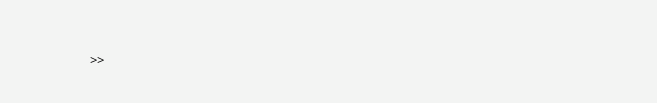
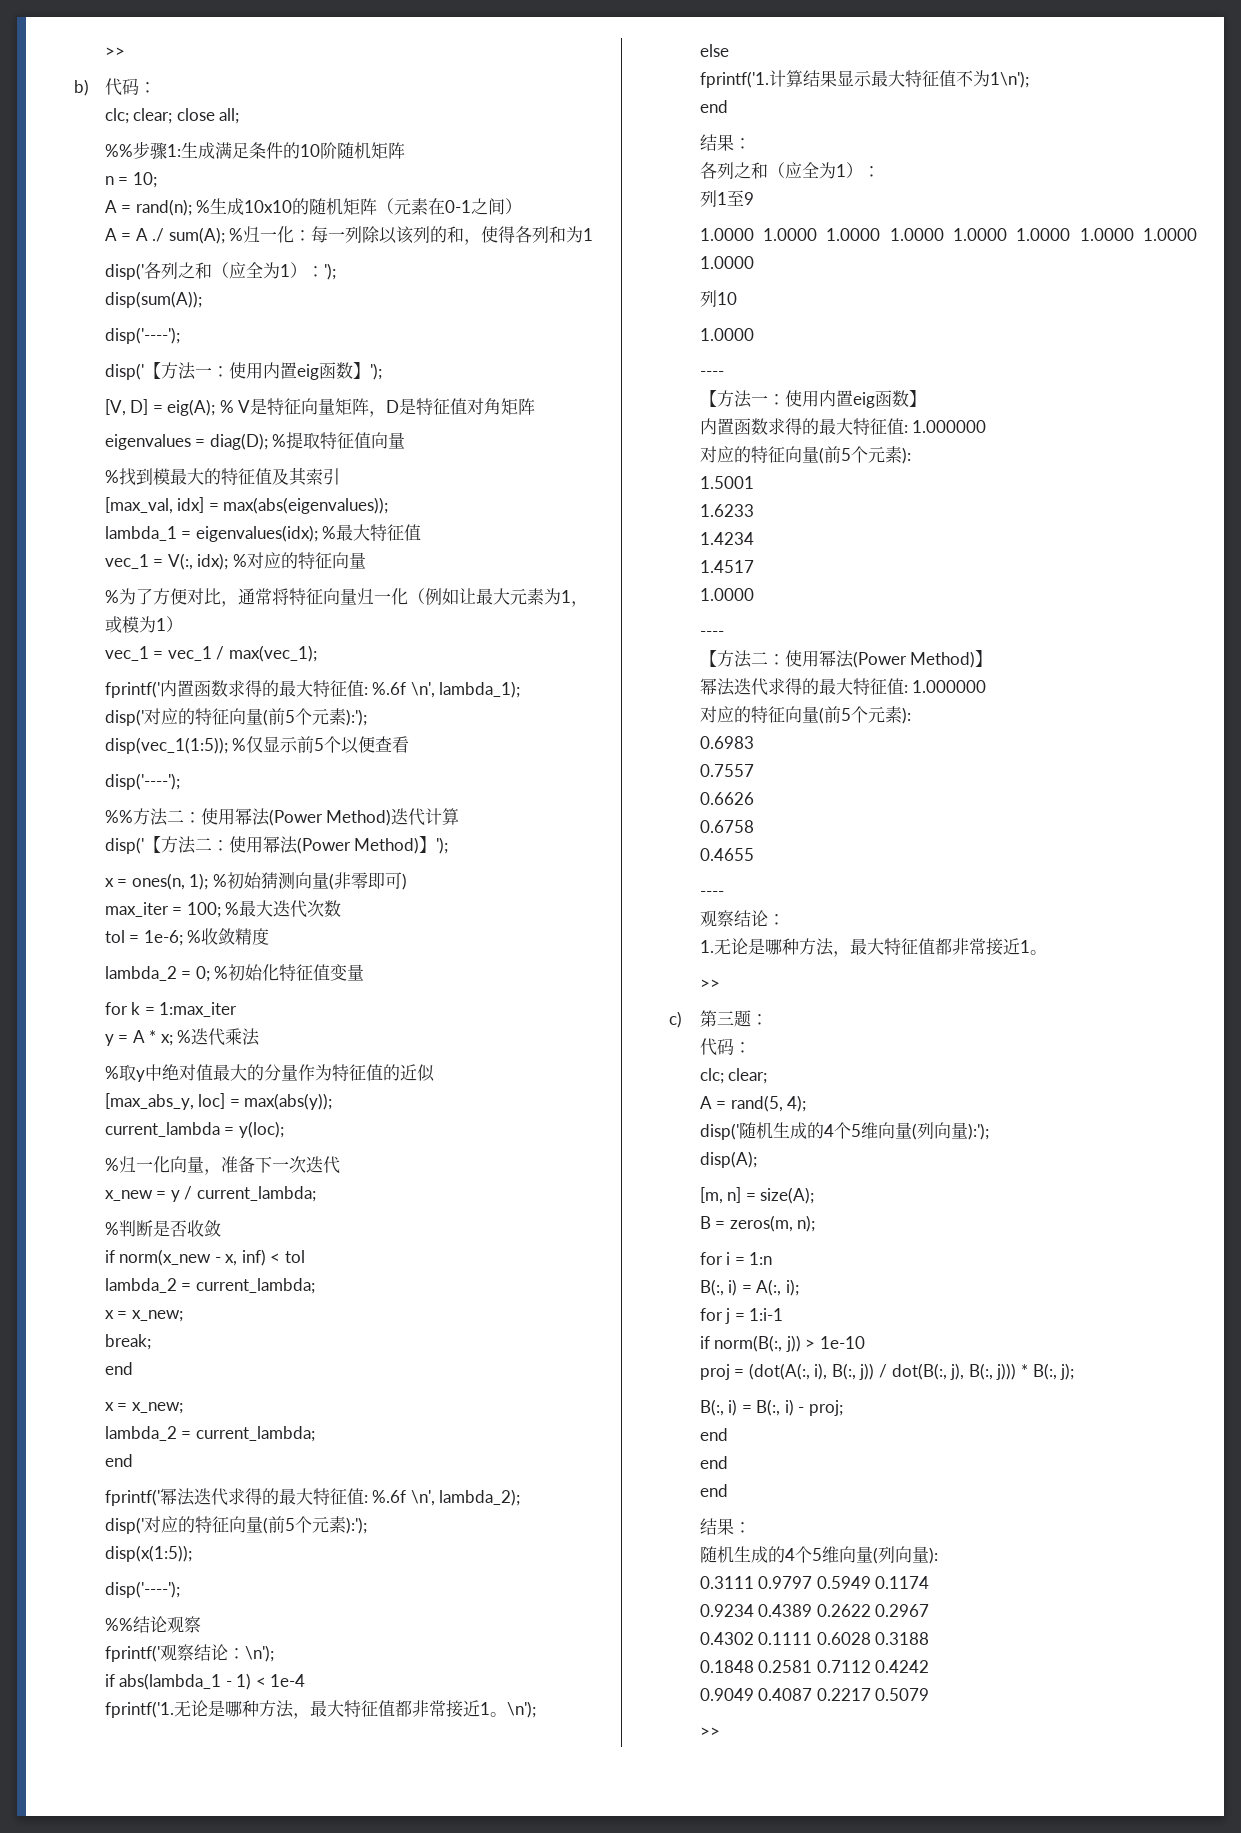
[89,57,104,65] >> -> [104,47,125,57] [74,78,156,96] [104,108,240,124] [104,141,405,160] [104,172,157,188] [104,198,523,216] [104,226,594,245] [104,262,336,280] [104,291,202,308] [104,327,180,344] [104,362,382,380] [104,398,536,417] [104,432,406,450] [104,467,340,486] [104,497,389,514] [104,524,422,542] [104,552,366,570] [104,588,588,607] [104,616,183,633] [104,645,317,662] [104,680,521,698] [104,708,367,726] [104,736,410,754] [104,773,180,790] [104,808,460,826] [104,836,449,854] [104,872,407,890] [104,900,342,918] [104,928,270,946] [104,964,365,982] [104,1002,238,1017] [104,1028,261,1046] [104,1064,435,1082] [104,1093,333,1110] [104,1121,284,1138] [104,1156,340,1175] [104,1186,316,1202] [104,1220,221,1237] [104,1249,306,1266] [104,1278,315,1294] [104,1310,183,1322] [104,1334,151,1350] [104,1362,133,1375] [104,1402,183,1414] [104,1426,315,1442] [104,1454,133,1467] [104,1488,521,1506] [104,1516,367,1534] [104,1545,192,1562] [104,1581,180,1598] [104,1616,201,1633] [104,1644,274,1662] [104,1673,306,1690] [104,1700,536,1719] [699,44,729,57] [699,70,1029,88] [699,100,728,113] [699,134,751,151] [699,162,880,179] [699,190,754,207] [699,228,1197,241] [699,256,754,269] [699,290,737,307] [699,328,754,341] [699,371,724,377] [699,390,926,408] [699,418,987,436] [699,446,911,464] [699,476,754,489] [699,504,754,517] [699,532,754,545] [699,560,754,573] [699,588,754,601] [699,631,724,637] [699,650,993,668] [699,678,987,696] [699,706,911,724] [699,736,754,749] [699,764,754,777] [699,792,754,805] [699,820,754,833] [699,848,754,861] [699,891,724,897] [699,910,785,927] [699,938,1047,957] [699,979,720,989] [669,1010,768,1028] [699,1038,751,1056] [699,1068,768,1084] [699,1095,807,1112] [699,1122,989,1140] [699,1151,757,1168] [699,1187,815,1204] [699,1215,816,1232] [699,1252,773,1265] [699,1279,799,1296] [699,1308,784,1324] [699,1335,865,1352] [699,1363,1075,1380] [699,1399,844,1416] [699,1428,728,1441] [699,1456,728,1469] [699,1484,728,1497] [699,1518,751,1535] [699,1546,938,1564] [699,1576,930,1589] [699,1604,930,1617] [699,1632,930,1645] [699,1660,930,1673] [699,1688,930,1701] [699,1727,720,1737] >> // b)代码： // clc; clear; close all; // %%步骤1:生成满足条件的10阶随机矩阵 // n = 10; // A = rand(n); %生成10x10的随机矩阵（元素在0-1之间） // A = A ./ sum(A); %归一化：每一列除以该列的和，使得各列和为1 // disp('各列之和（应全为1）：'); // disp(sum(A)); // disp('----'); // disp('【方法一：使用内置eig函数】'); // [V, D] = eig(A); % V是特征向量矩阵，D是特征值对角矩阵 // eigenvalues = diag(D); %提取特征值向量 // %找到模最大的特征值及其索引 // [max_val, idx] = max(abs(eigenvalues)); // lambda_1 = eigenvalues(idx); %最大特征值 // vec_1 = V(:, idx); %对应的特征向量 // %为了方便对比，通常将特征向量归一化（例如让最大元素为1，或模为1） // vec_1 = vec_1 / max(vec_1); // fprintf('内置函数求得的最大特征值: %.6f \n', lambda_1); // disp('对应的特征向量(前5个元素):'); // disp(vec_1(1:5)); %仅显示前5个以便查看 // disp('----'); // %%方法二：使用幂法(Power Method)迭代计算 // disp('【方法二：使用幂法(Power Method)】'); // x = ones(n, 1); %初始猜测向量(非零即可) // max_iter = 100; %最大迭代次数 // tol = 1e-6; %收敛精度 // lambda_2 = 0; %初始化特征值变量 // for k = 1:max_iter // y = A * x; %迭代乘法 // %取y中绝对值最大的分量作为特征值的近似 // [max_abs_y, loc] = max(abs(y)); // current_lambda = y(loc); // %归一化向量，准备下一次迭代 // x_new = y / current_lambda; // %判断是否收敛 // if norm(x_new - x, inf) < tol // lambda_2 = current_lambda; // x = x_new; // break; // end // x = x_new; // lambda_2 = current_lambda; // end // fprintf('幂法迭代求得的最大特征值: %.6f \n', lambda_2); // disp('对应的特征向量(前5个元素):'); // disp(x(1:5)); // disp('----'); // %%结论观察 // fprintf('观察结论：\n'); // if abs(lambda_1 - 1) < 1e-4 // fprintf('1.无论是哪种方法，最大特征值都非常接近1。\n'); // else // fprintf('1.计算结果显示最大特征值不为1\n'); // end // 结果： // 各列之和（应全为1）： // 列1至9 // 1.0000 1.0000 1.0000 1.0000 1.0000 1.0000 1.0000 1.0000 1.0000 // 列10 // 1.0000 // ---- // 【方法一：使用内置eig函数】 // 内置函数求得的最大特征值: 1.000000 // 对应的特征向量(前5个元素): // 1.5001 // 1.6233 // 1.4234 // 1.4517 // 1.0000 // ---- // 【方法二：使用幂法(Power Method)】 // 幂法迭代求得的最大特征值: 1.000000 // 对应的特征向量(前5个元素): // 0.6983 // 0.7557 // 0.6626 // 0.6758 // 0.4655 // ---- // 观察结论： // 1.无论是哪种方法，最大特征值都非常接近1。 // >> // c)第三题： // 代码： // clc; clear; // A = rand(5, 4); // disp('随机生成的4个5维向量(列向量):'); // disp(A); // [m, n] = size(A); // B = zeros(m, n); // for i = 1:n // B(:, i) = A(:, i); // for j = 1:i-1 // if norm(B(:, j)) > 1e-10 // proj = (dot(A(:, i), B(:, j)) / dot(B(:, j), B(:, j))) * B(:, j); // B(:, i) = B(:, i) - proj; // end // end // end // 结果： // 随机生成的4个5维向量(列向量): // 0.3111 0.9797 0.5949 0.1174 // 0.9234 0.4389 0.2622 0.2967 // 0.4302 0.1111 0.6028 0.3188 // 0.1848 0.2581 0.7112 0.4242 // 0.9049 0.4087 0.2217 0.5079 // >>

